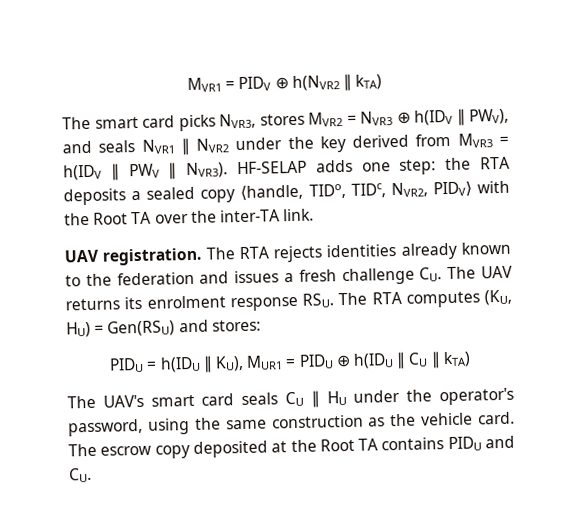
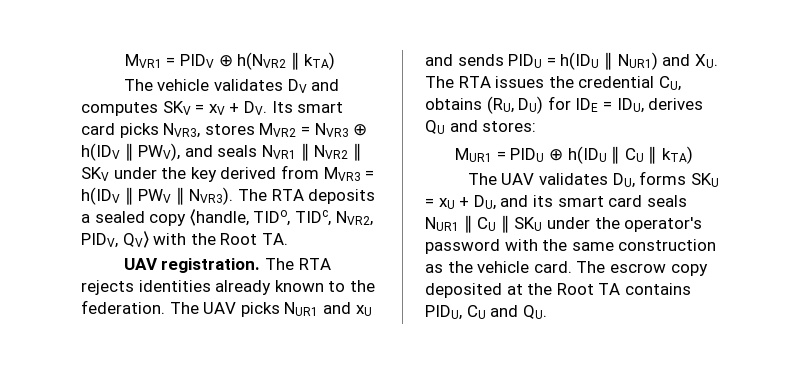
(91, 123) none -> [157,79,340,93] [81,101,293,116] vehicle validates DV and computes SKV = xV + DV. Its
(230, 145) none -> [352,143,362,161] [81,167,109,181] ∥ SKV
[237,157,472,175] HF-SELAP adds one step: the -> [237,189,267,201] The
[432,180,472,198] PIDV⟩ -> [81,231,149,248] PIDV, QV⟩
[131,208,315,225] TA over the inter-TA link. -> [261,233,288,245] TA.
[116,265,514,286] [65,289,512,312] [66,319,261,338] [109,355,245,373] federation and issues a fresh challenge CU. The UAV returns its enrolment response RSU. The RTA computes (KU, HU) = Gen(RSU) and stores: // PIDU = h(IDU ∥ KU), -> [81,300,372,317] [425,52,718,70] [425,76,681,91] [425,96,704,114] [425,120,537,134] federation. The UAV picks NUR1 and xU and sends PIDU = h(IDU ∥ NUR1) and XU. The RTA issues the credential CU, obtains (RU, DU) for IDE = IDU, derives QU and stores: //
[102,394,144,408] UAV's -> [501,171,719,188] [425,195,553,210] UAV validates DU, forms SKU = xU + DU, and its
[285,390,347,408] CU ∥ HU -> [425,215,543,233] NUR1 ∥ CU ∥ SKU
[68,418,190,437] password, using -> [425,239,538,254] password with
[447,435,516,452] [69,467,92,483] PIDU and CU. -> [425,305,547,320] PIDU, CU and QU.

